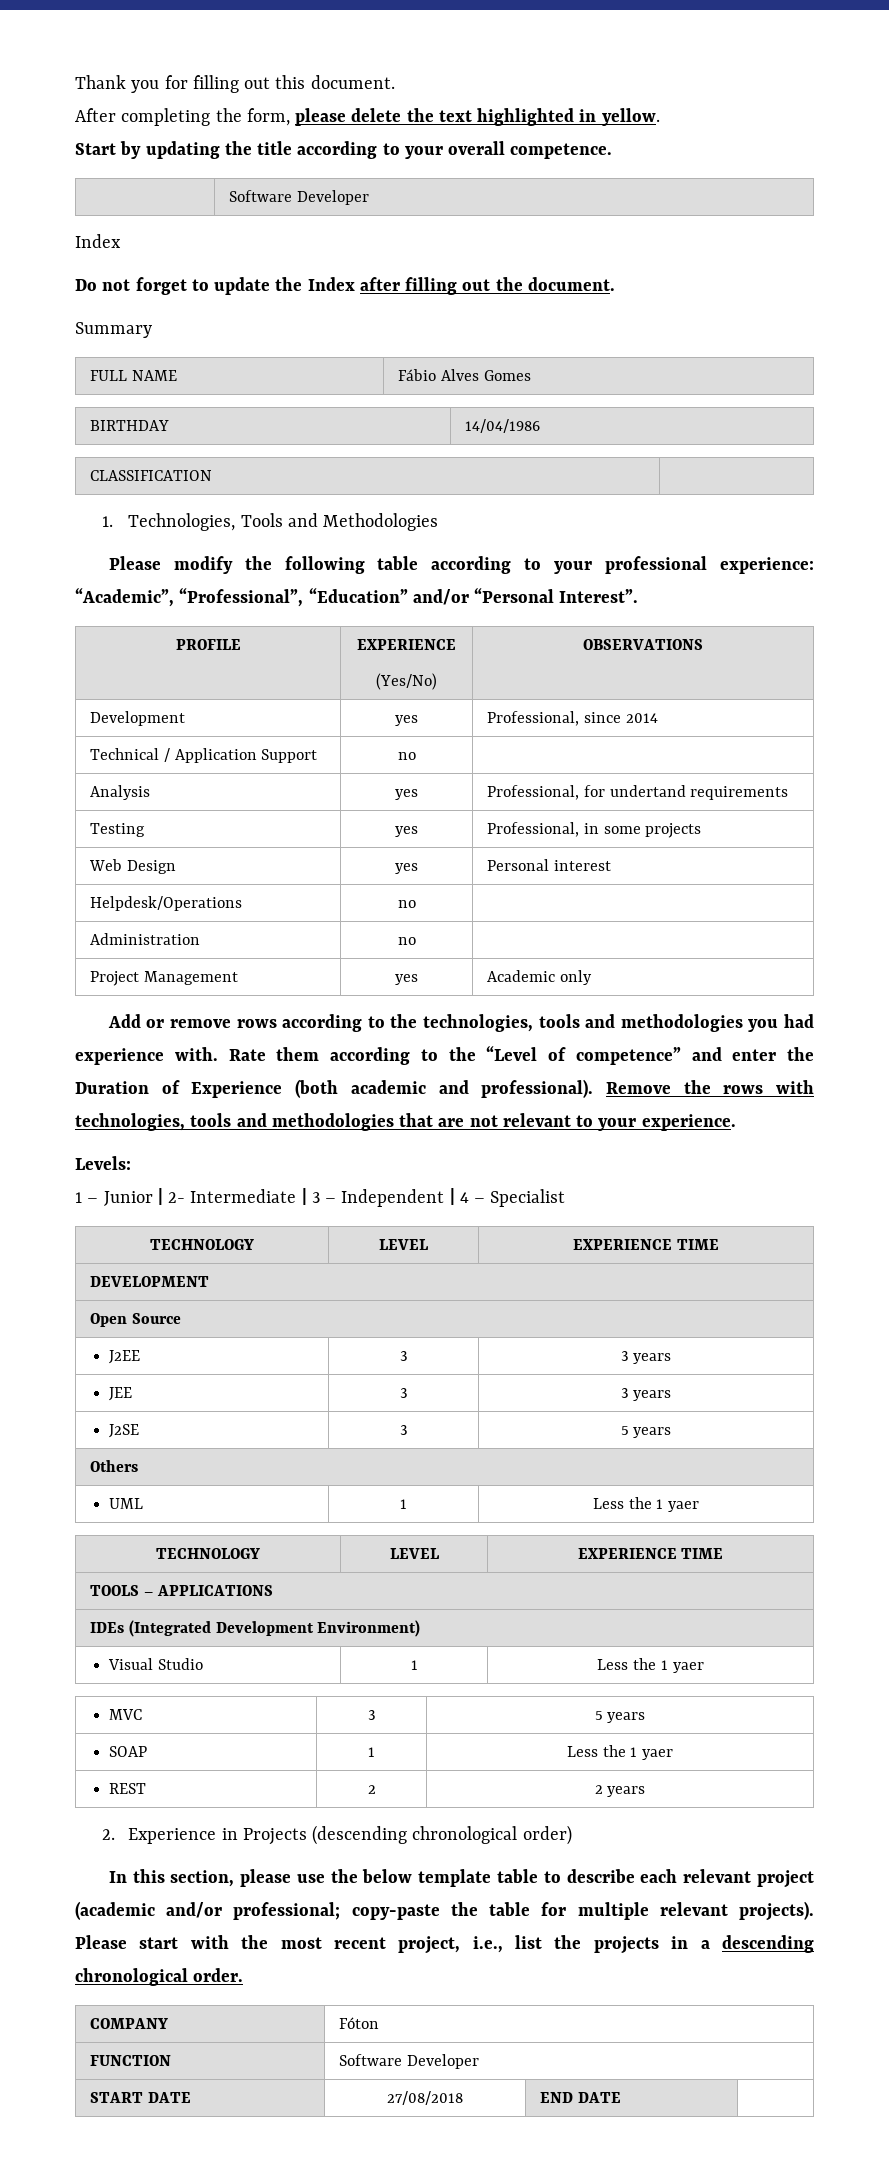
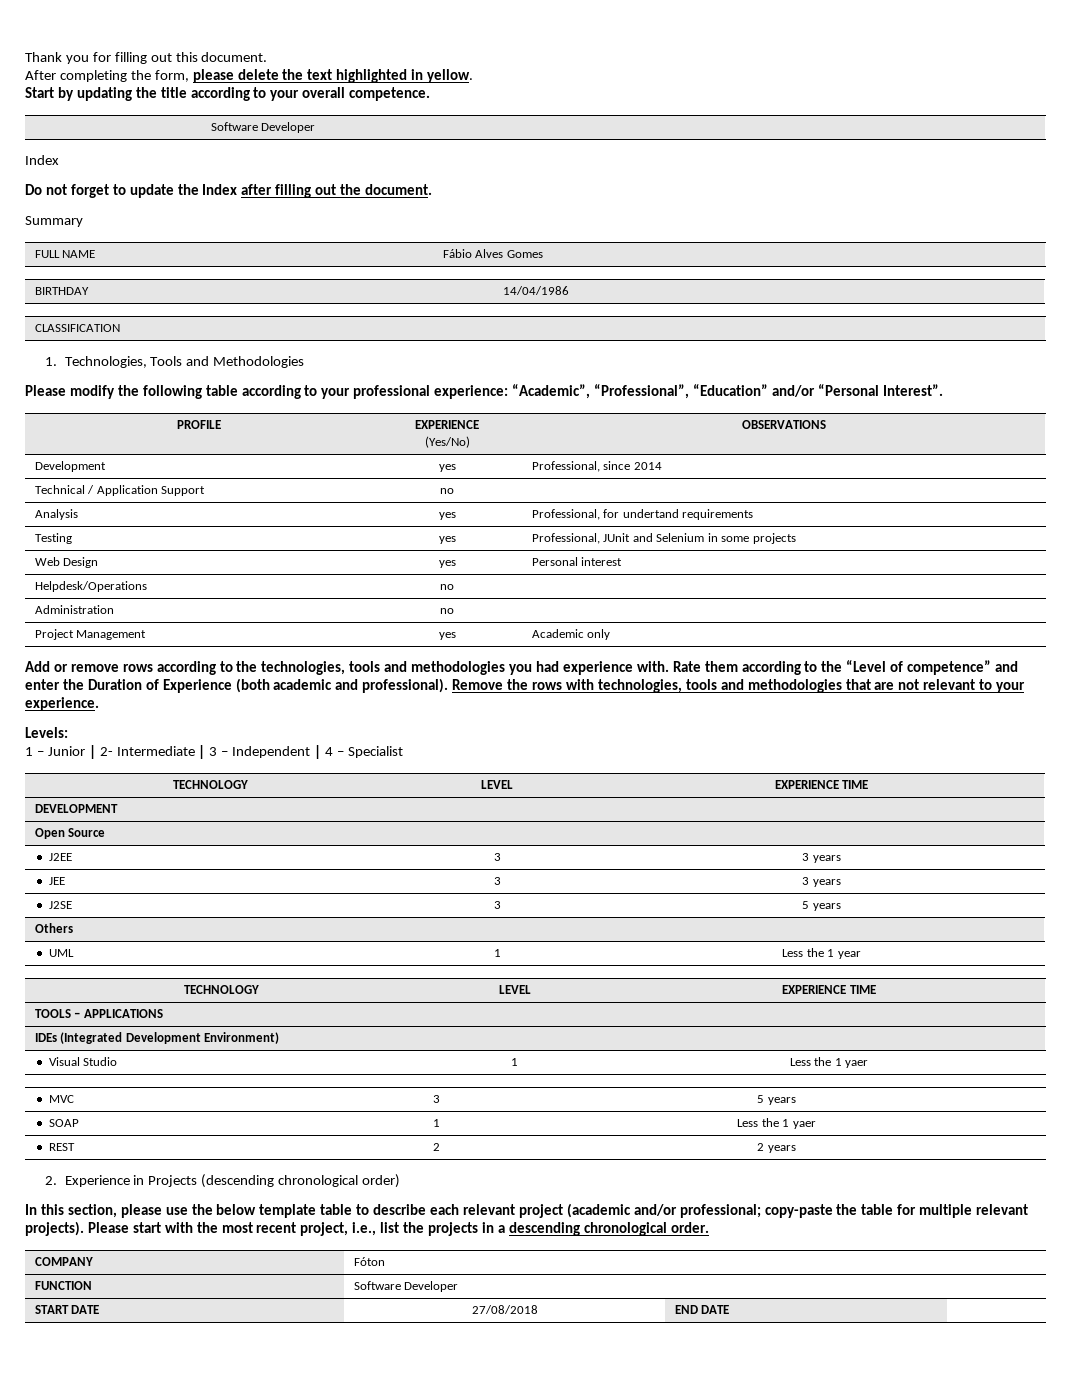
(580, 829) none -> [603,533,705,542] JUnit and Selenium
[668,1501,700,1512] yaer -> [837,951,861,959] year

